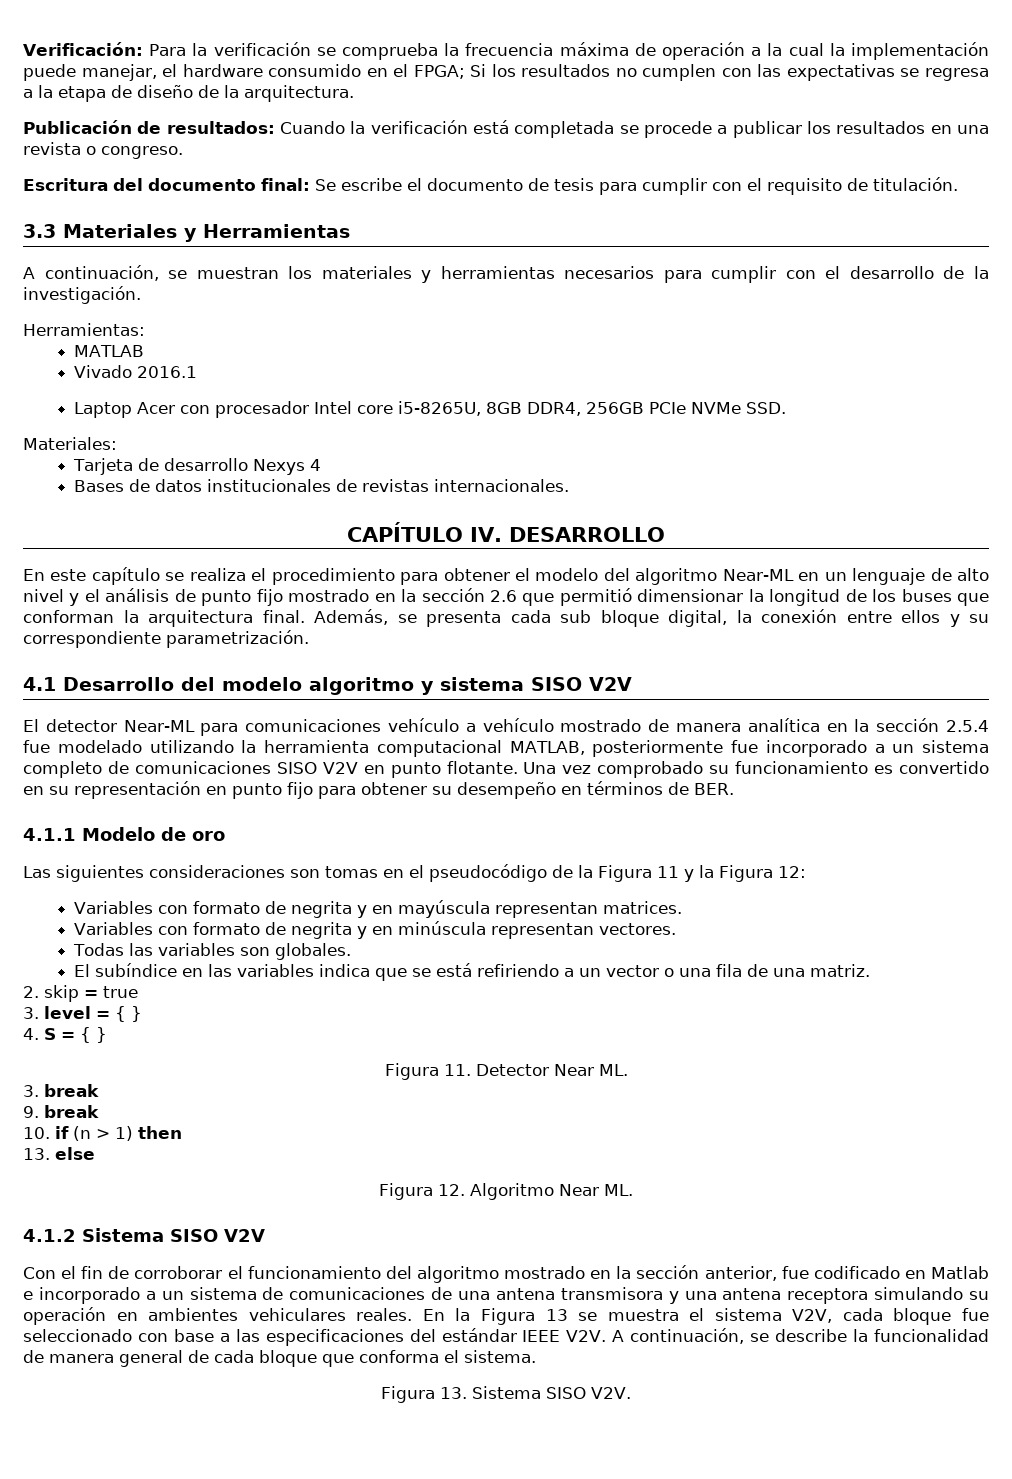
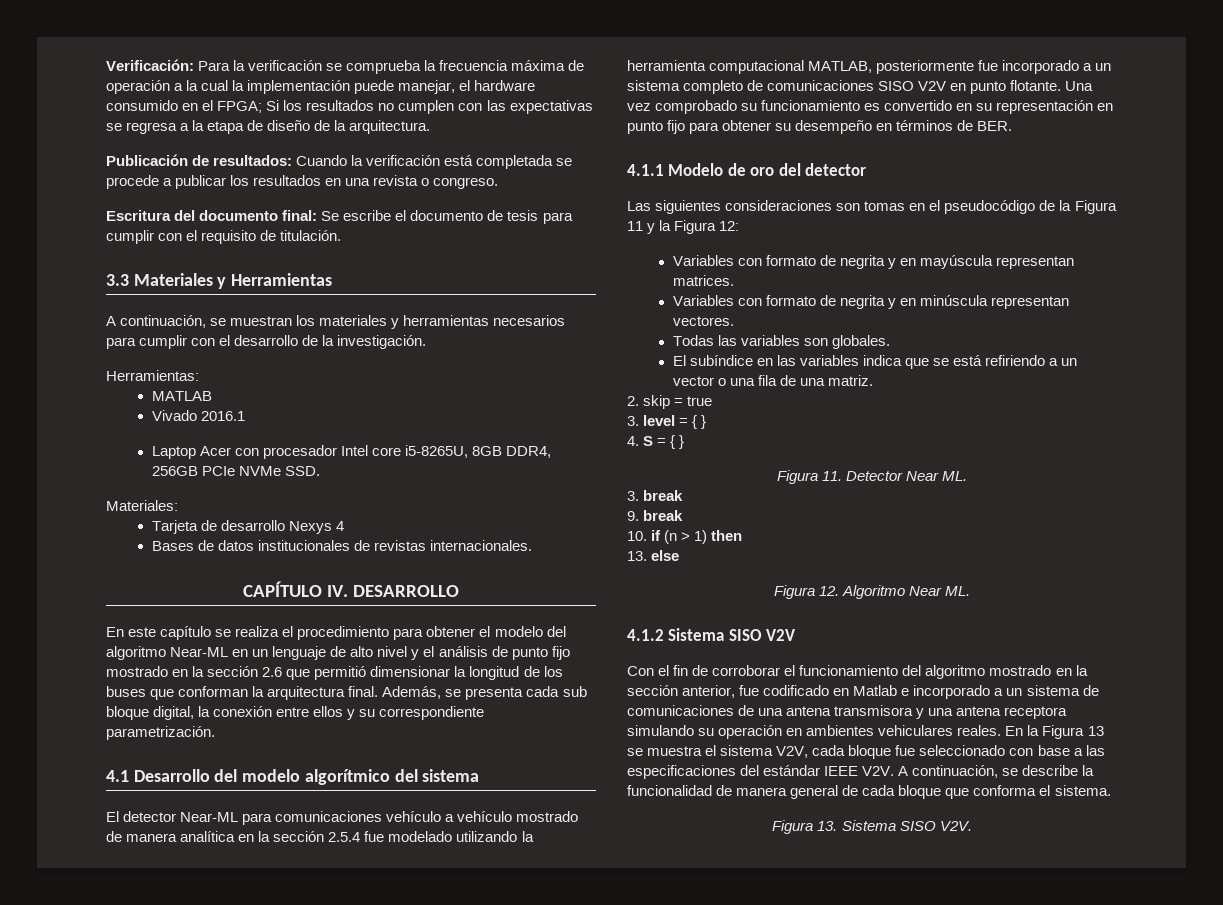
[309,677,632,695] algoritmo y sistema SISO V2V -> [304,769,480,785] algorítmico del sistema
(225, 836) none -> [778,163,867,176] del detector

